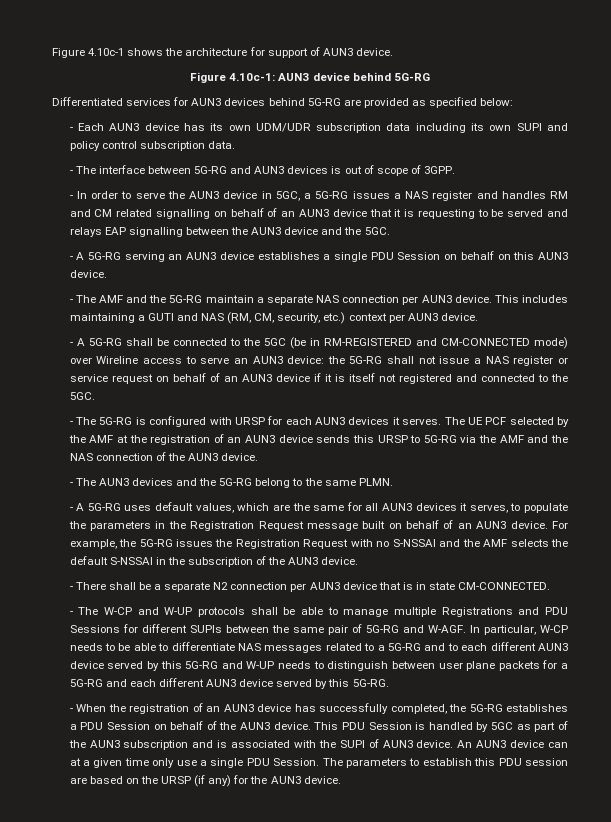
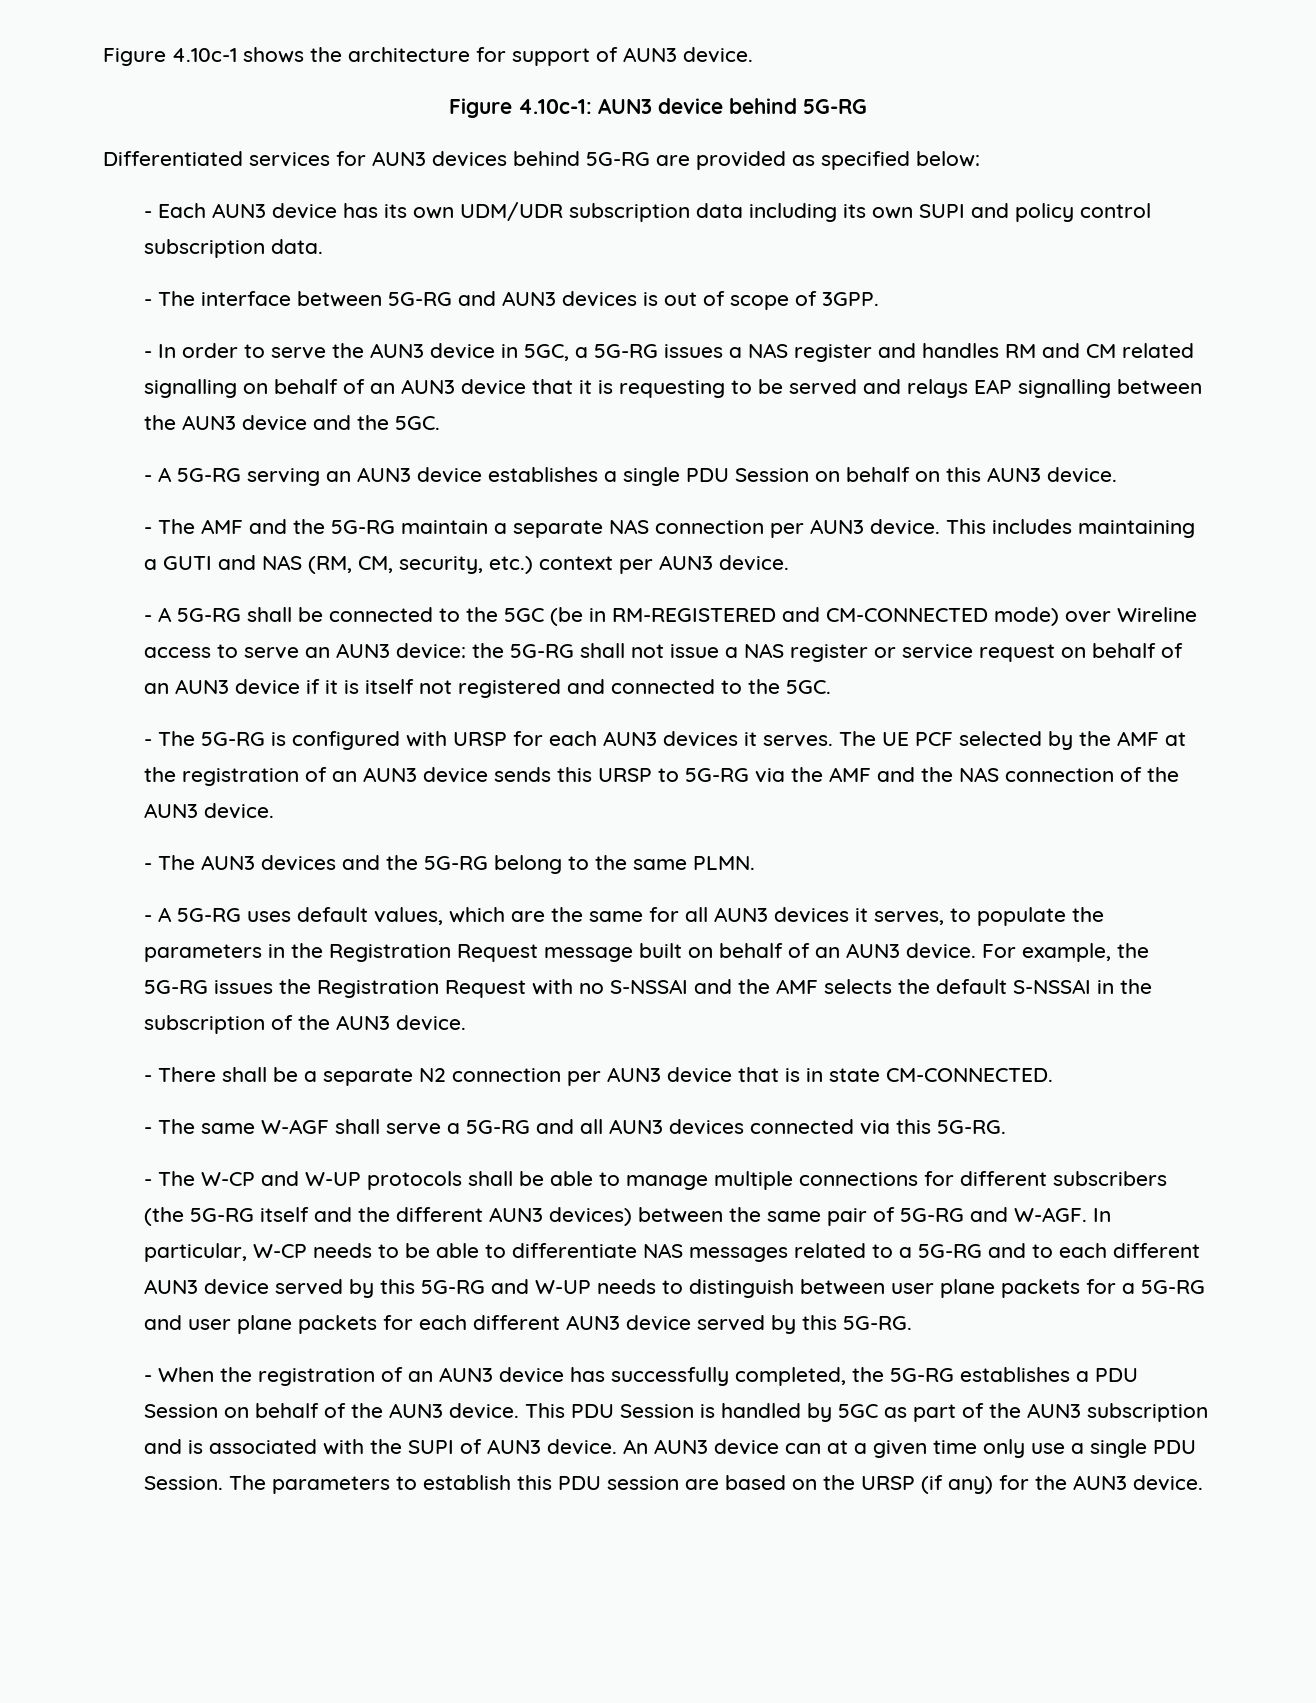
(551, 586) none -> [144,1119,1007,1135] // - The same W-AGF shall serve a 5G-RG and all AUN3 devices connected via this 5G-RG.
[441,607,568,617] [69,624,222,633] Registrations and PDU Sessions for different SUPIs -> [799,1171,1168,1186] [144,1207,633,1226] connections for different subscribers (the 5G-RG itself and the different AUN3 devices)
(127, 683) none -> [188,1315,414,1334] user plane packets for

